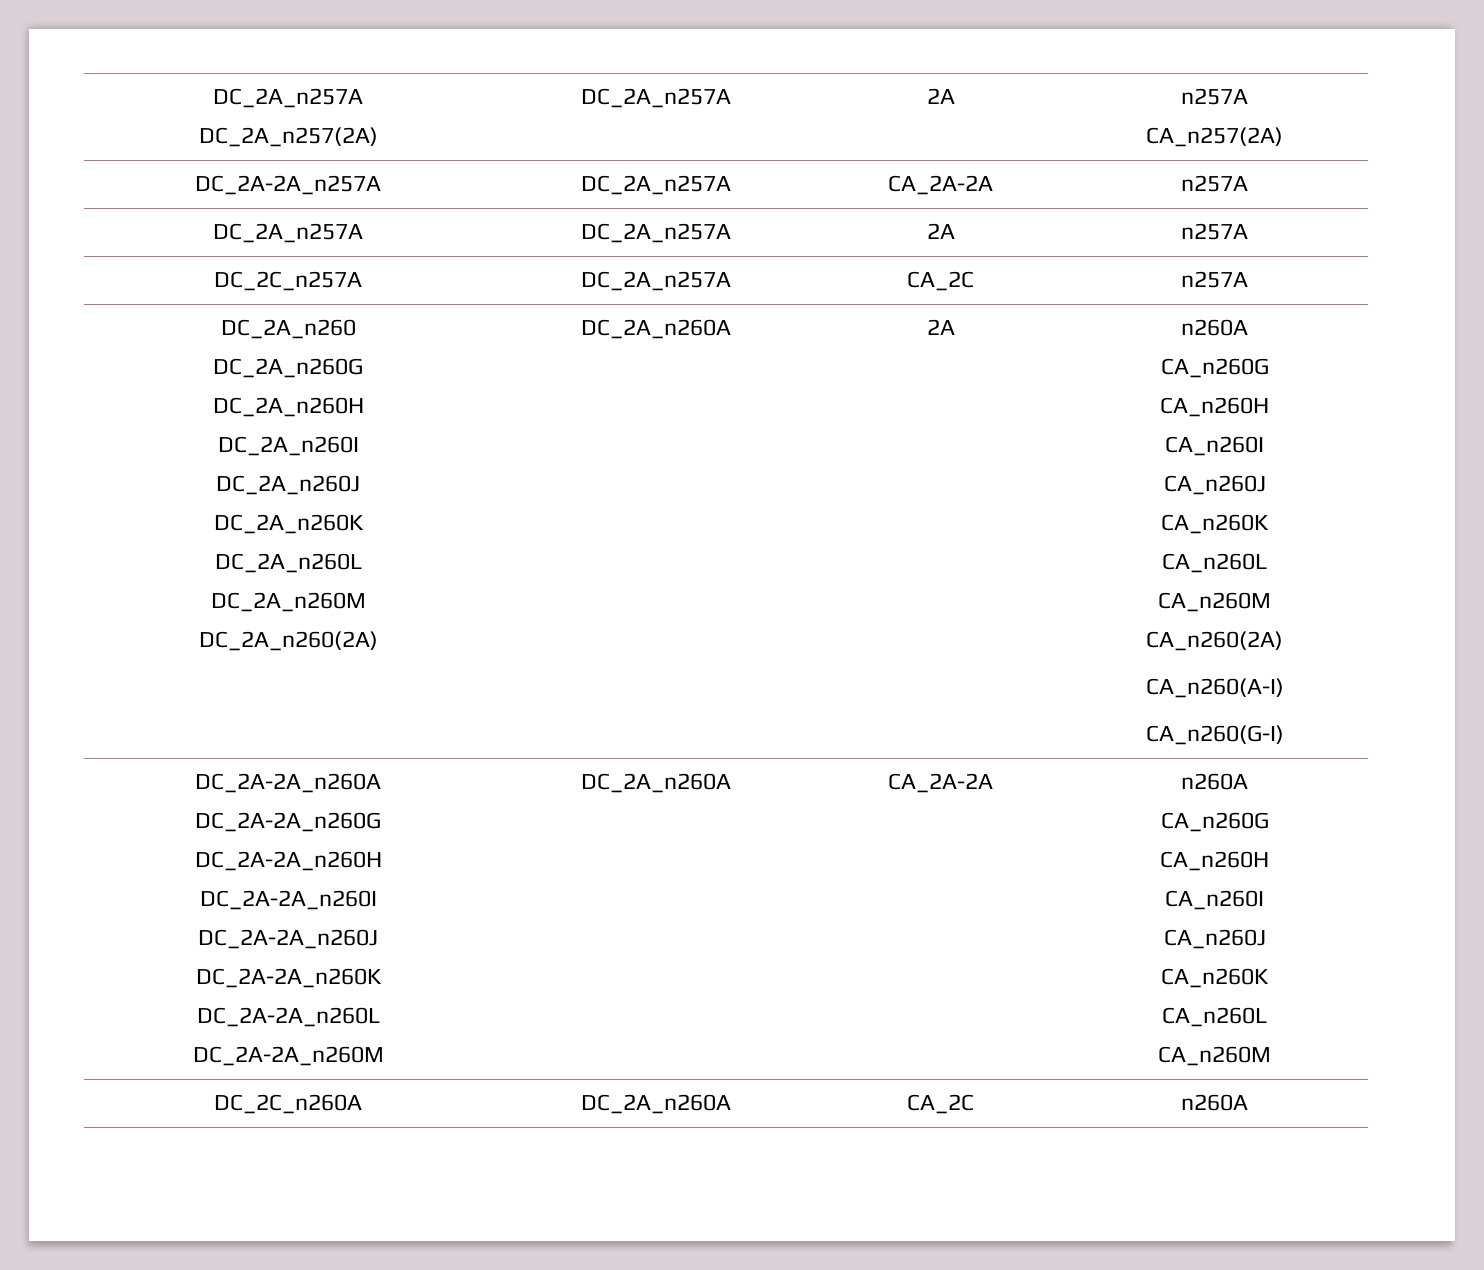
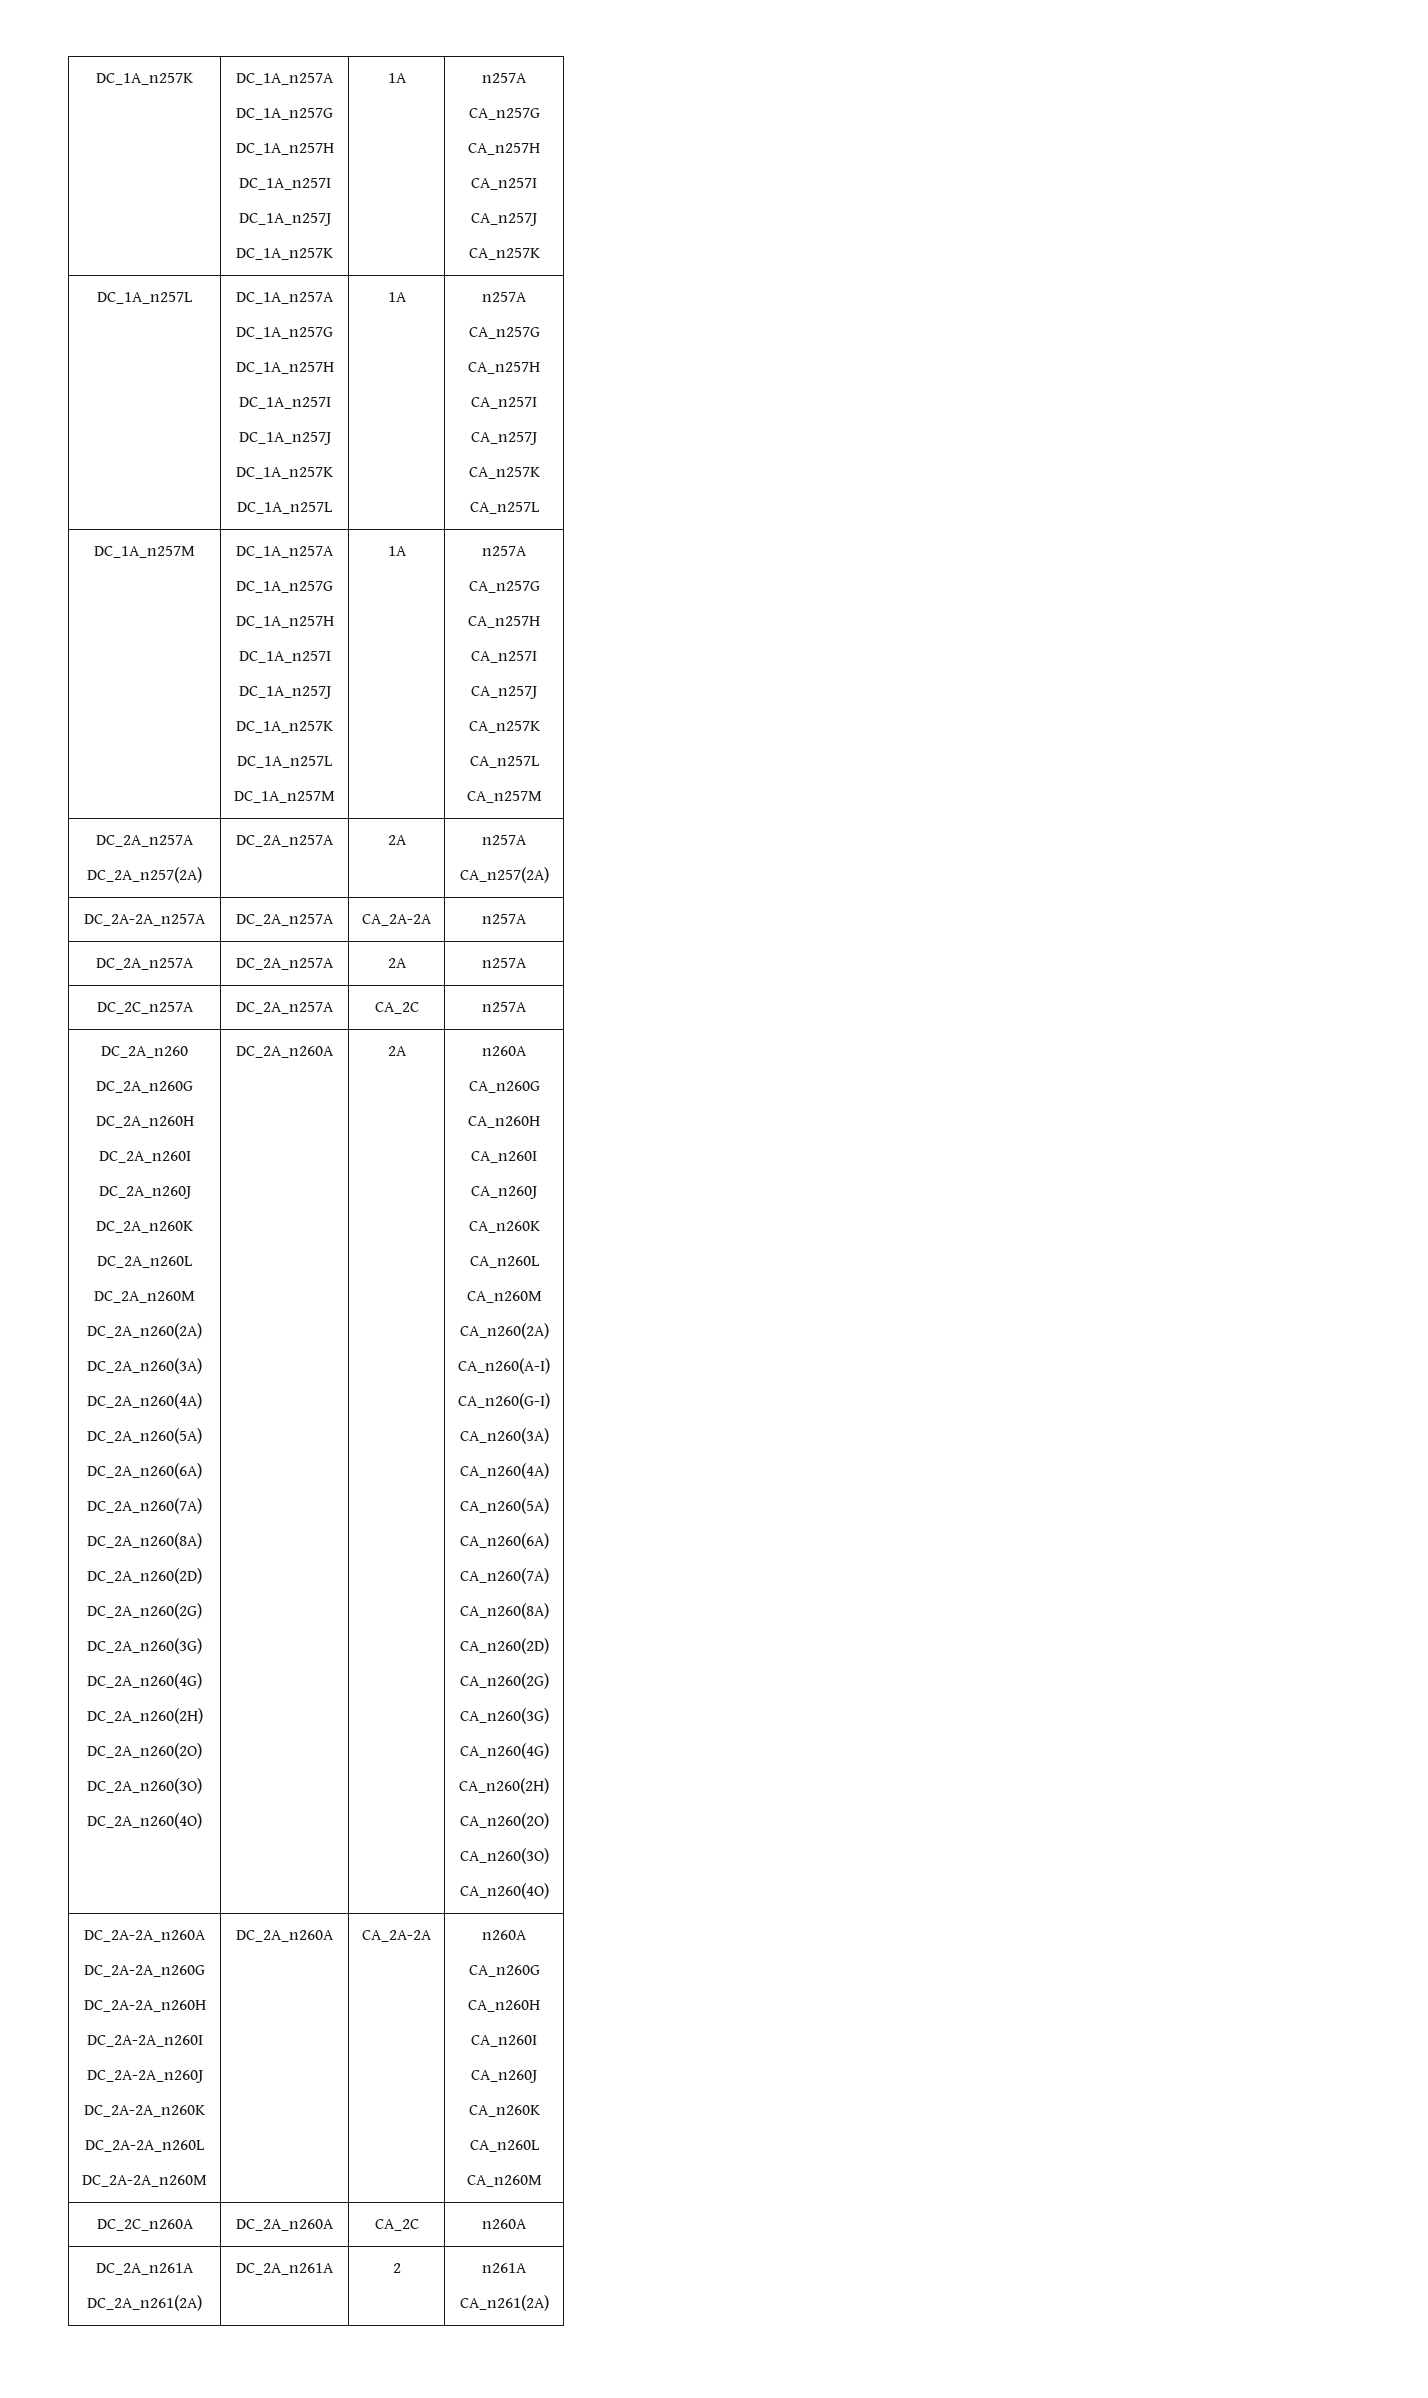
(213, 98) none -> [96,73,193,85] [236,73,334,85] [236,108,333,120] [235,143,334,155] [238,178,331,190] [238,213,331,226] [236,248,333,260] [387,73,407,83] [482,73,527,83] [468,108,540,120] [468,143,540,155] [471,178,537,190] [471,213,537,226] [468,248,540,260] [97,292,193,304] [236,292,334,304] [236,327,333,339] [235,362,334,374] [238,397,331,409] [238,432,331,445] [236,467,333,479] [237,502,333,514] [387,292,407,302] [482,292,527,302] [468,327,540,339] [468,362,540,374] [471,397,537,409] [471,432,537,445] [468,467,540,479] [469,502,540,514] [94,546,195,558] [236,546,334,558] [236,581,333,593] [235,616,334,628] [238,651,331,663] [238,686,331,699] [236,721,333,733] [237,756,333,768] [234,791,335,803] [387,546,407,556] [482,546,527,556] [468,581,540,593] [468,616,540,628] [471,651,537,663] [471,686,537,699] [468,721,540,733] [469,756,540,768] [466,791,542,803] DC_1A_n257K | DC_1A_n257A // DC_1A_n257G // DC_1A_n257H // DC_1A_n257I // DC_1A_n257J // DC_1A_n257K | 1A | n257A // CA_n257G // CA_n257H // CA_n257I // CA_n257J // CA_n257K // DC_1A_n257L | DC_1A_n257A // DC_1A_n257G // DC_1A_n257H // DC_1A_n257I // DC_1A_n257J // DC_1A_n257K // DC_1A_n257L | 1A | n257A // CA_n257G // CA_n257H // CA_n257I // CA_n257J // CA_n257K // CA_n257L // DC_1A_n257M | DC_1A_n257A // DC_1A_n257G // DC_1A_n257H // DC_1A_n257I // DC_1A_n257J // DC_1A_n257K // DC_1A_n257L // DC_1A_n257M | 1A | n257A // CA_n257G // CA_n257H // CA_n257I // CA_n257J // CA_n257K // CA_n257L // CA_n257M //
(378, 641) none -> [87,1358,202,1374] [87,1393,202,1409] [87,1428,202,1444] [87,1463,202,1479] [87,1498,202,1514] [87,1533,202,1549] [87,1568,202,1584] [87,1603,202,1619] [87,1638,202,1654] [87,1673,202,1689] [86,1708,203,1724] [87,1743,202,1759] [87,1778,202,1794] [87,1813,202,1829] // DC_2A_n260(3A) // DC_2A_n260(4A) // DC_2A_n260(5A) // DC_2A_n260(6A) // DC_2A_n260(7A) // DC_2A_n260(8A) // DC_2A_n260(2D) // DC_2A_n260(2G) // DC_2A_n260(3G) // DC_2A_n260(4G) // DC_2A_n260(2H) // DC_2A_n260(2O) // DC_2A_n260(3O) // DC_2A_n260(4O)
(1284, 735) none -> [459,1428,549,1444] [459,1463,549,1479] [459,1498,549,1514] [459,1533,549,1549] [459,1568,549,1584] [459,1603,549,1619] [459,1638,549,1654] [459,1673,549,1689] [459,1708,549,1724] [459,1743,549,1759] [459,1778,549,1794] [459,1813,549,1829] [459,1848,549,1864] [459,1883,549,1899] // CA_n260(3A) // CA_n260(4A) // CA_n260(5A) // CA_n260(6A) // CA_n260(7A) // CA_n260(8A) // CA_n260(2D) // CA_n260(2G) // CA_n260(3G) // CA_n260(4G) // CA_n260(2H) // CA_n260(2O) // CA_n260(3O) // CA_n260(4O)
(1248, 1102) none -> [96,2263,194,2275] [87,2295,202,2311] [236,2263,334,2275] [392,2263,401,2273] [482,2263,527,2273] [459,2295,549,2311] // DC_2A_n261A // DC_2A_n261(2A) | DC_2A_n261A | 2 | n261A // CA_n261(2A)

